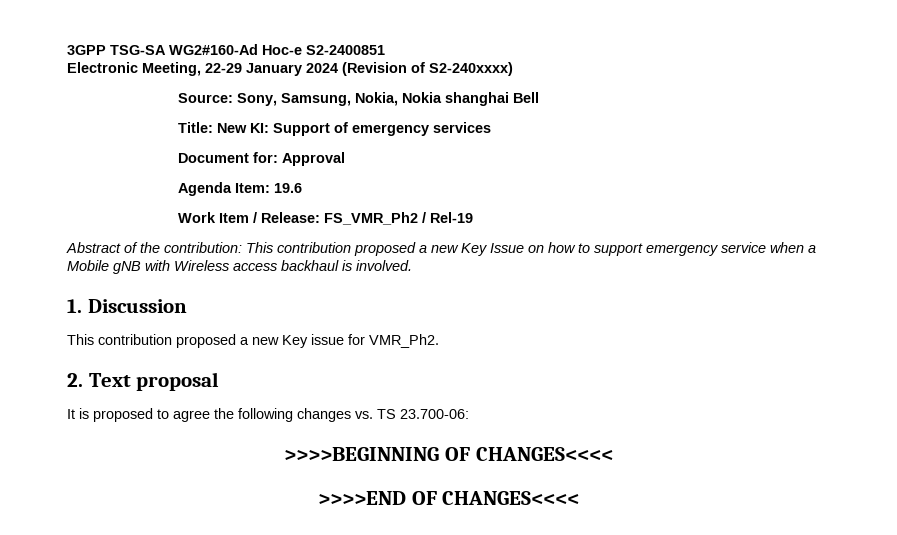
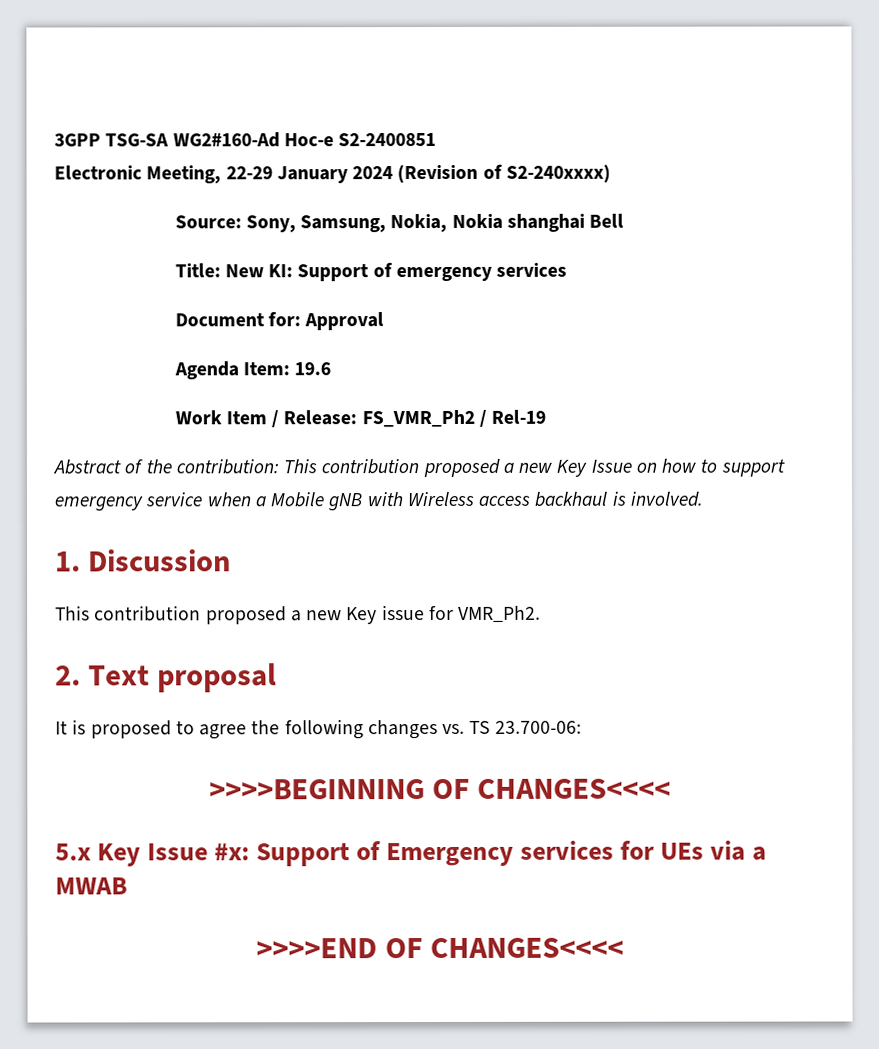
(613, 454) none -> [55,840,768,867] [55,877,128,895] // 5.x Key Issue #x: Support of Emergency services for UEs via a MWAB

